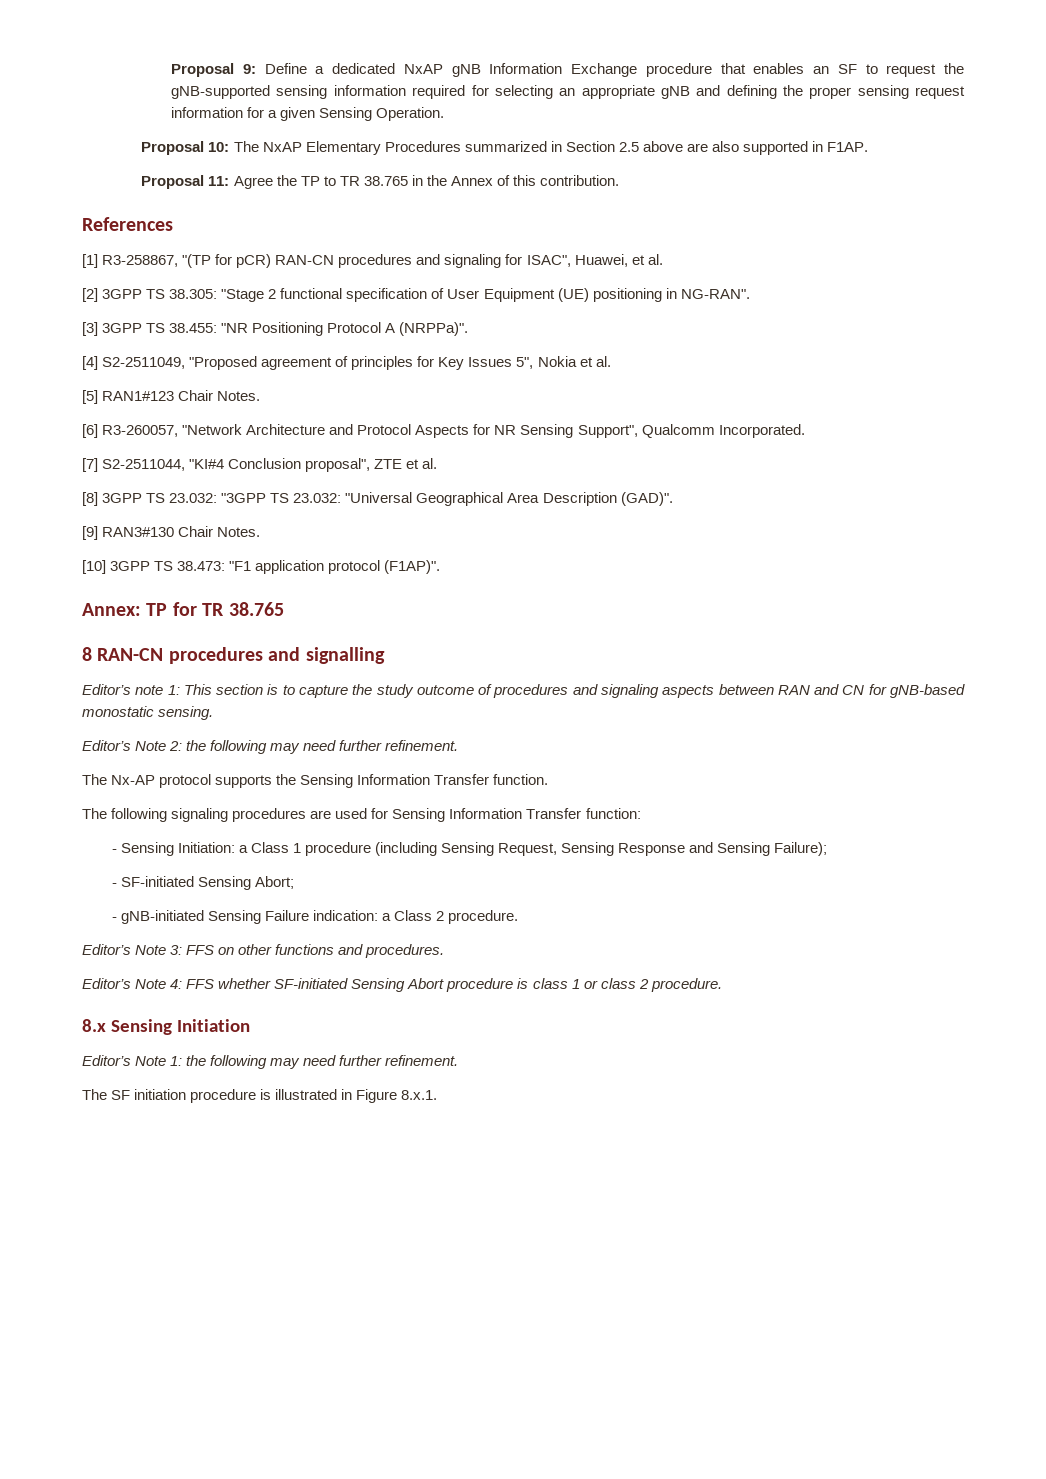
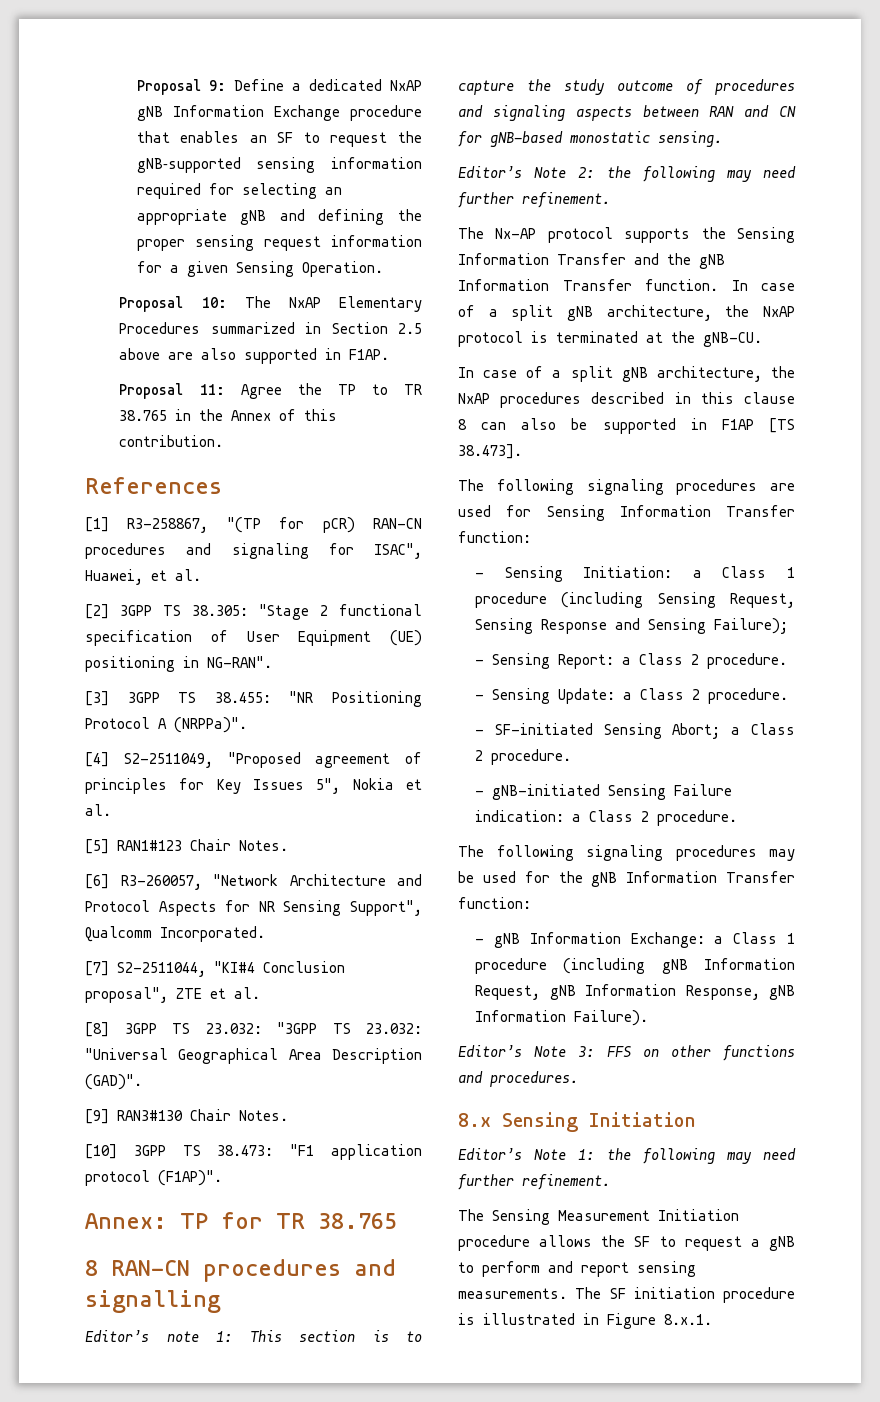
[493,774,549,785] function. -> [634,253,725,269] [458,279,795,291] [458,305,795,321] [458,331,762,347] [458,366,795,382] [458,392,795,408] [458,418,795,434] [458,444,522,459] and the gNB Information Transfer function. In case of a split gNB architecture, the NxAP protocol is terminated at the gNB-CU. // In case of a split gNB architecture, the NxAP procedures described in this clause 8 can also be supported in F1AP [TS 38.473].
(828, 849) none -> [475,653,788,669] [475,688,789,704] // - Sensing Report: a Class 2 procedure. // - Sensing Update: a Class 2 procedure.
(294, 882) none -> [731,723,795,735] [475,749,572,765] a Class 2 procedure.
(519, 917) none -> [458,845,795,861] [458,871,795,887] [458,897,531,909] [475,932,795,948] [475,958,795,974] [475,984,795,1000] [475,1010,649,1026] // The following signaling procedures may be used for the gNB Information Transfer function: // - gNB Information Exchange: a Class 1 procedure (including gNB Information Request, gNB Information Response, gNB Information Failure).
[82,978,722,992] // Editor’s Note 4: FFS whether SF-initiated Sensing Abort procedure is class 1 or class 2 procedure. -> (578, 1079) none
(107, 1094) none -> [492,1209,739,1225] [458,1235,795,1251] [458,1261,696,1277] [458,1287,602,1299] Sensing Measurement Initiation procedure allows the SF to request a gNB to perform and report sensing measurements. The

